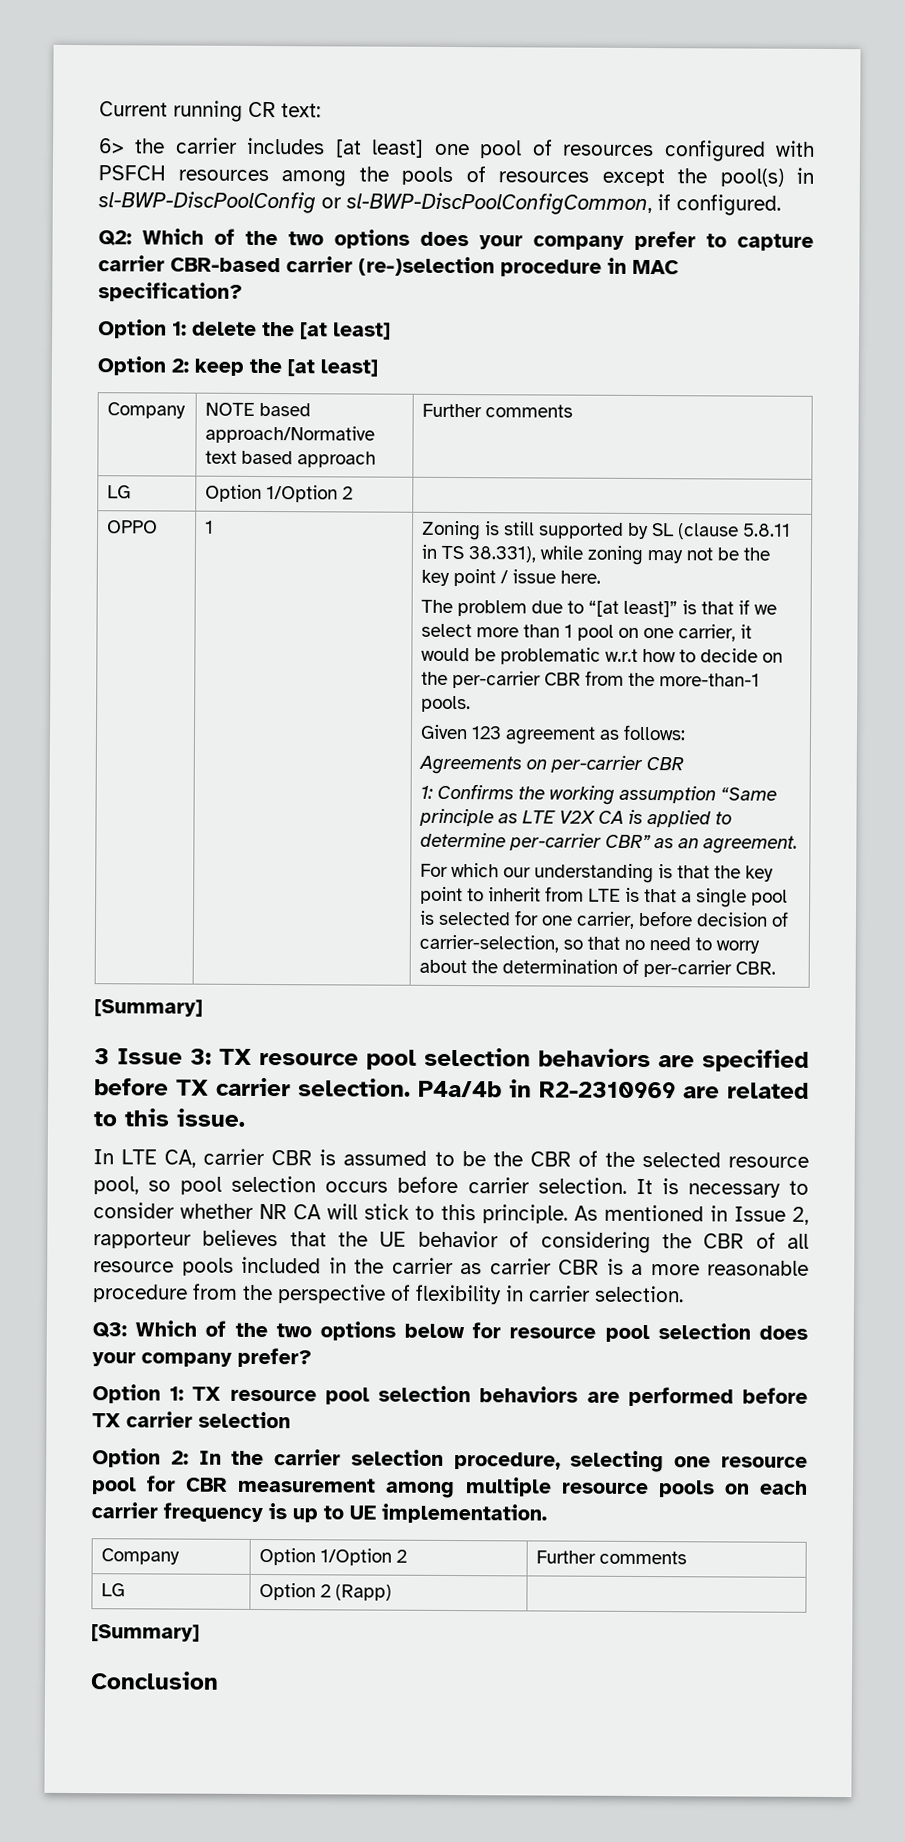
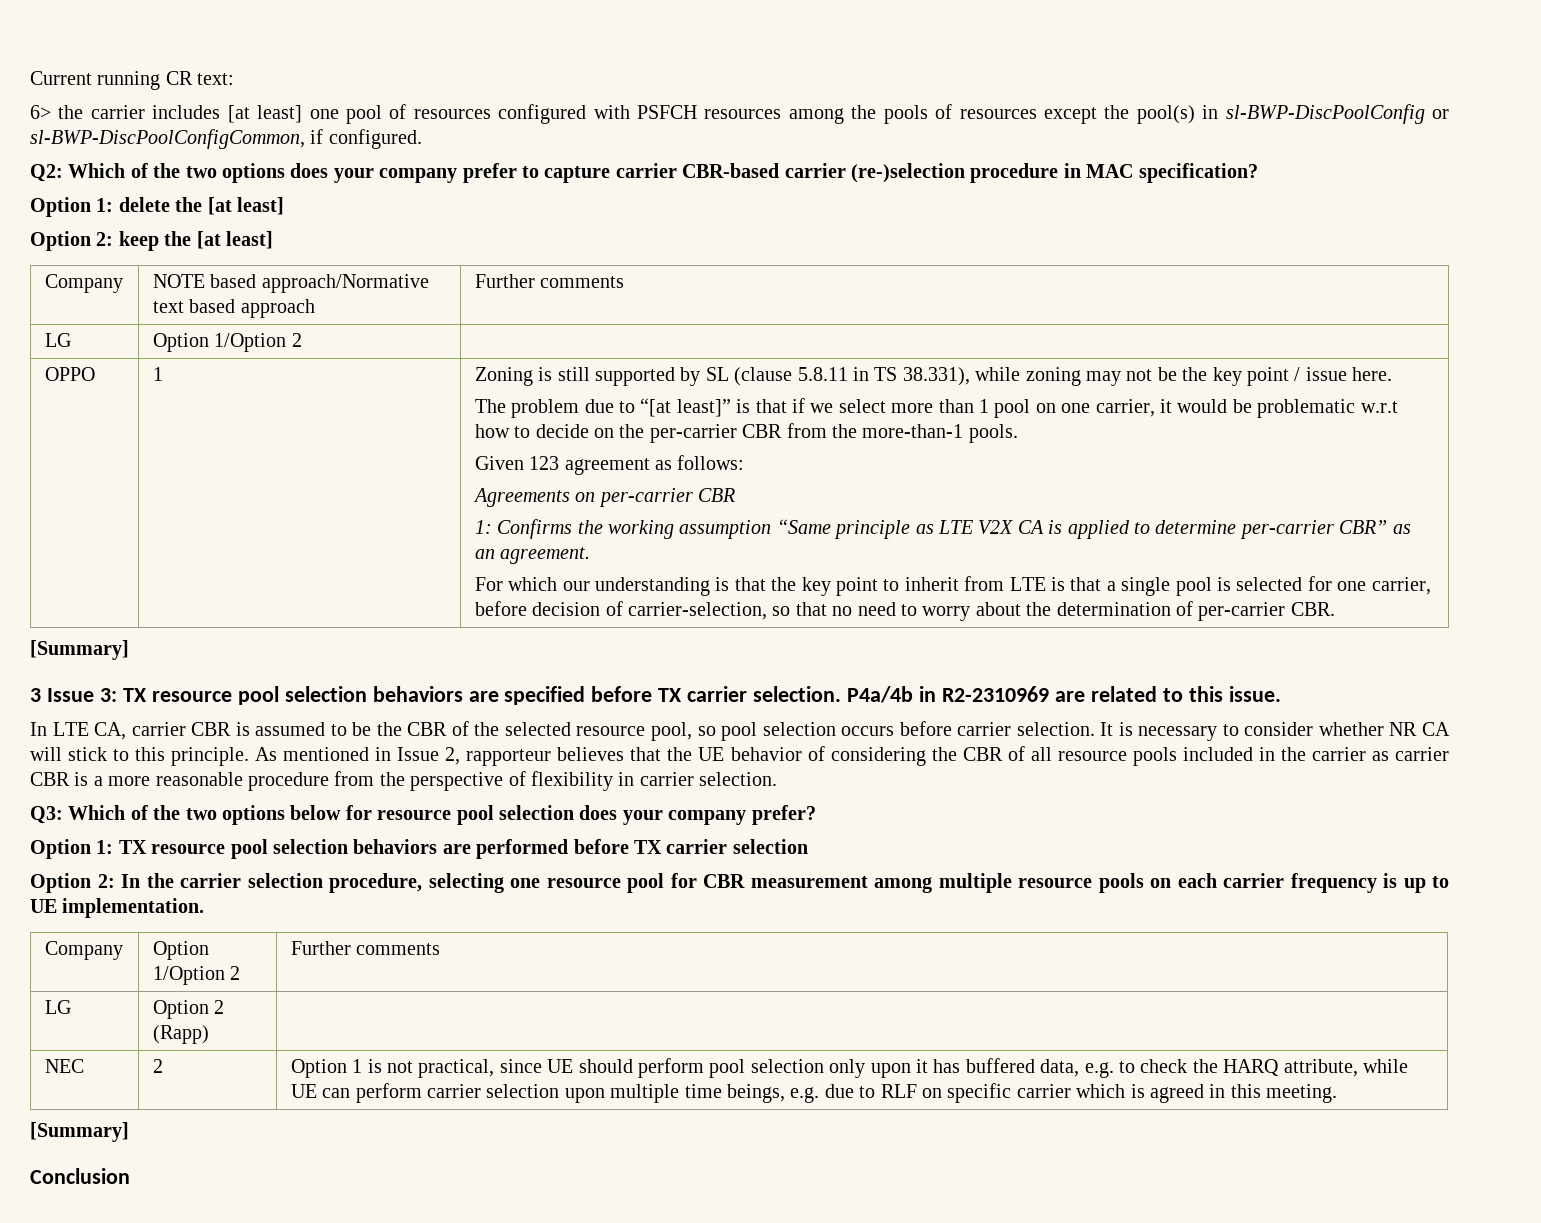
(393, 1592) none -> [44,1059,84,1073] [152,1059,163,1073] [290,1058,1408,1078] [290,1083,1338,1103] // NEC | 2 | Option 1 is not practical, since UE should perform pool selection only upon it has buffered data, e.g. to check the HARQ attribute, while UE can perform carrier selection upon multiple time beings, e.g. due to RLF on specific carrier which is agreed in this meeting.

